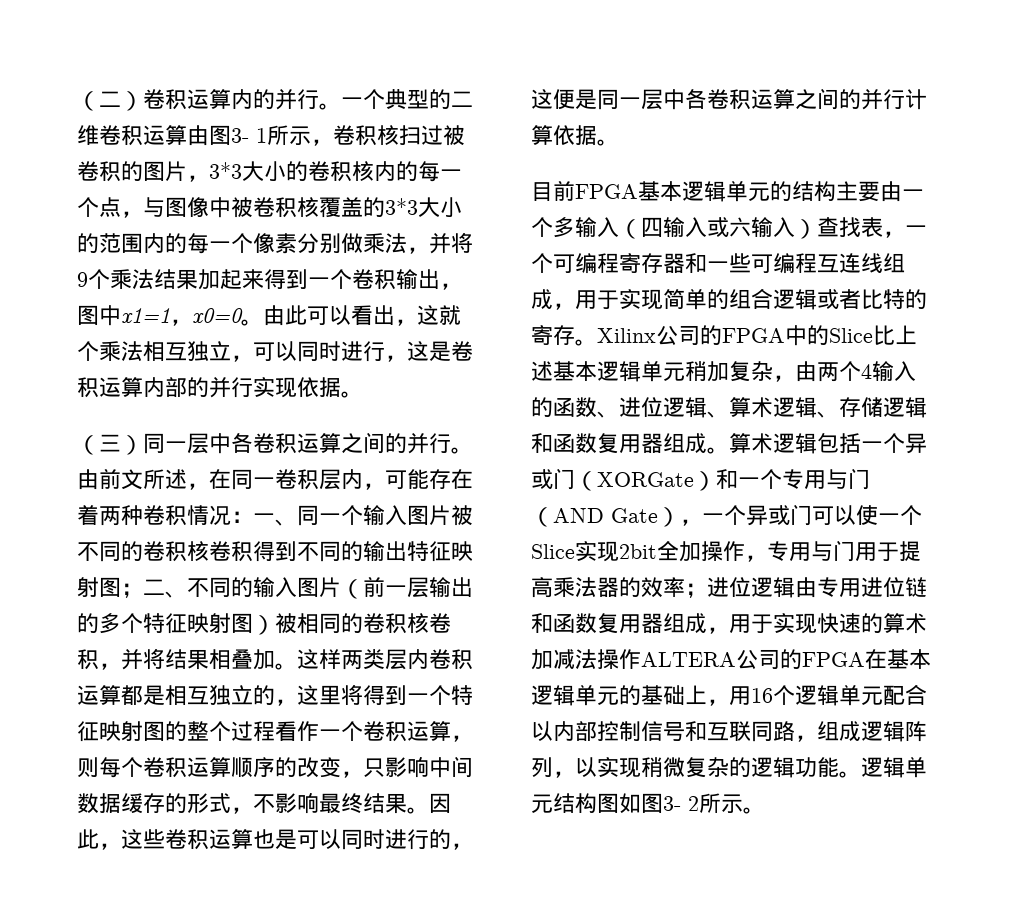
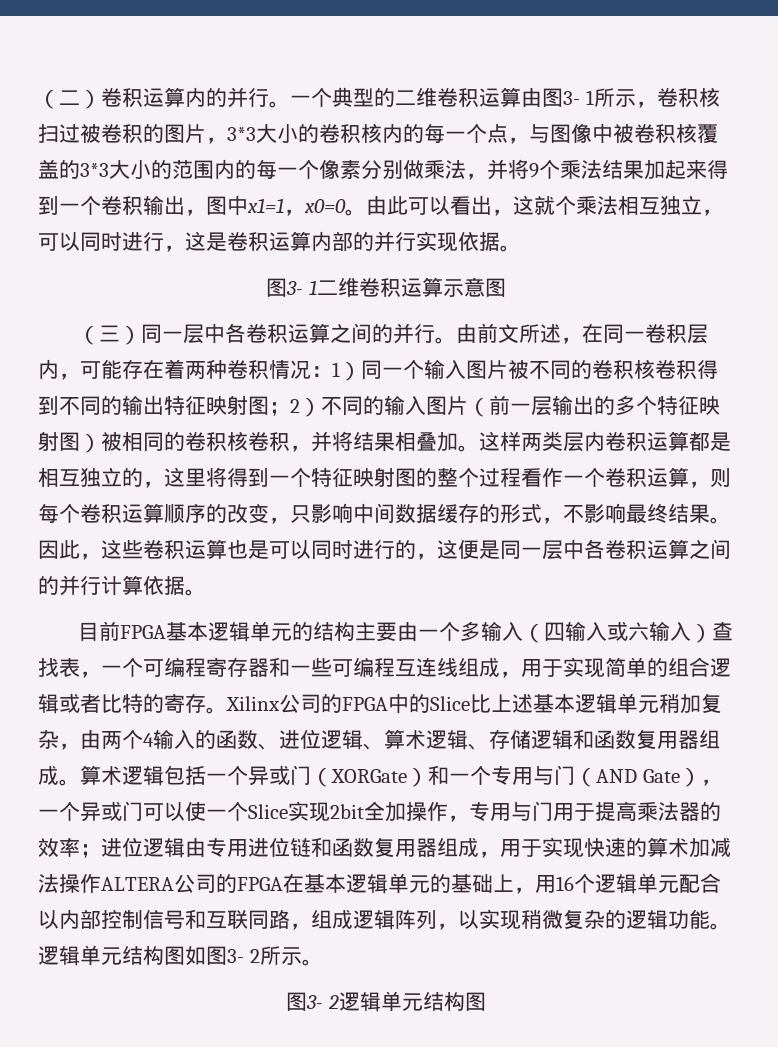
(363, 394) none -> [266,277,506,298] // 图3- 1二维卷积运算示意图
[253,513,297,526] 一、 -> [332,361,361,381] 1）
[143,579,187,598] 二、 -> [290,397,321,417] 2）
(765, 810) none -> [286,991,486,1012] // 图3- 2逻辑单元结构图

